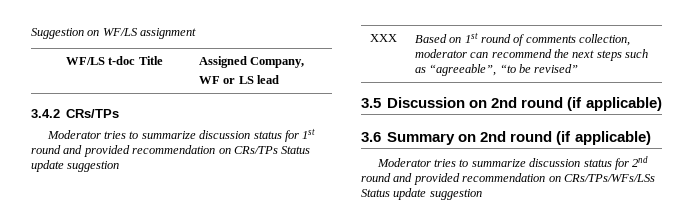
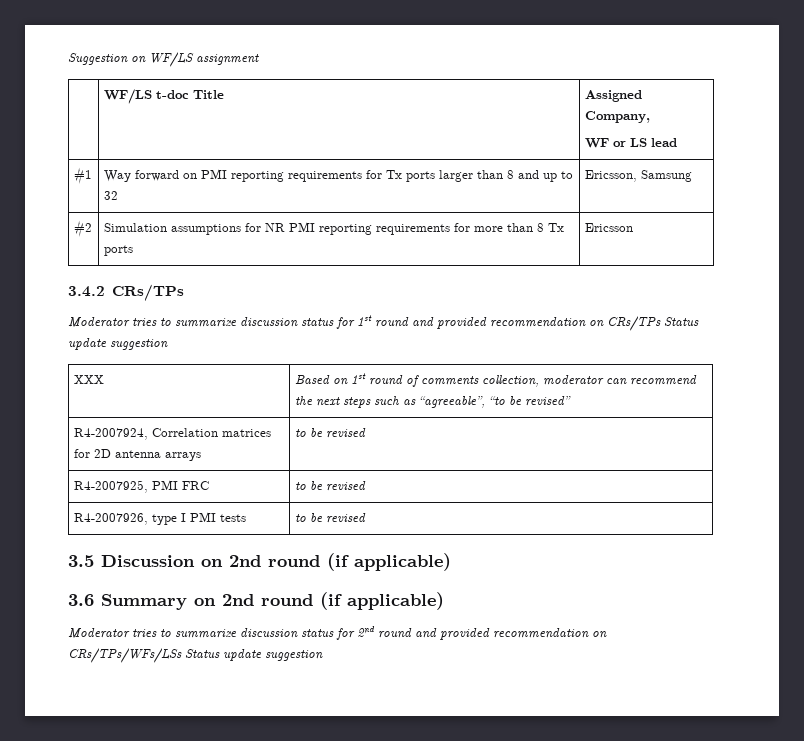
(279, 79) none -> [73,167,92,184] [103,169,573,182] [103,191,118,200] [584,170,692,182] [73,220,92,237] [103,222,564,235] [103,245,133,256] [584,223,633,232] // #1 | Way forward on PMI reporting requirements for Tx ports larger than 8 and up to 32 | Ericsson, Samsung // #2 | Simulation assumptions for NR PMI reporting requirements for more than 8 Tx ports | Ericsson
(579, 68) none -> [73,428,271,440] [73,449,201,461] [294,428,366,438] [73,480,209,493] [294,481,366,491] [73,512,246,525] [294,513,366,523] // R4-2007924, Correlation matrices for 2D antenna arrays | to be revised // R4-2007925, PMI FRC | to be revised // R4-2007926, type I PMI tests | to be revised

